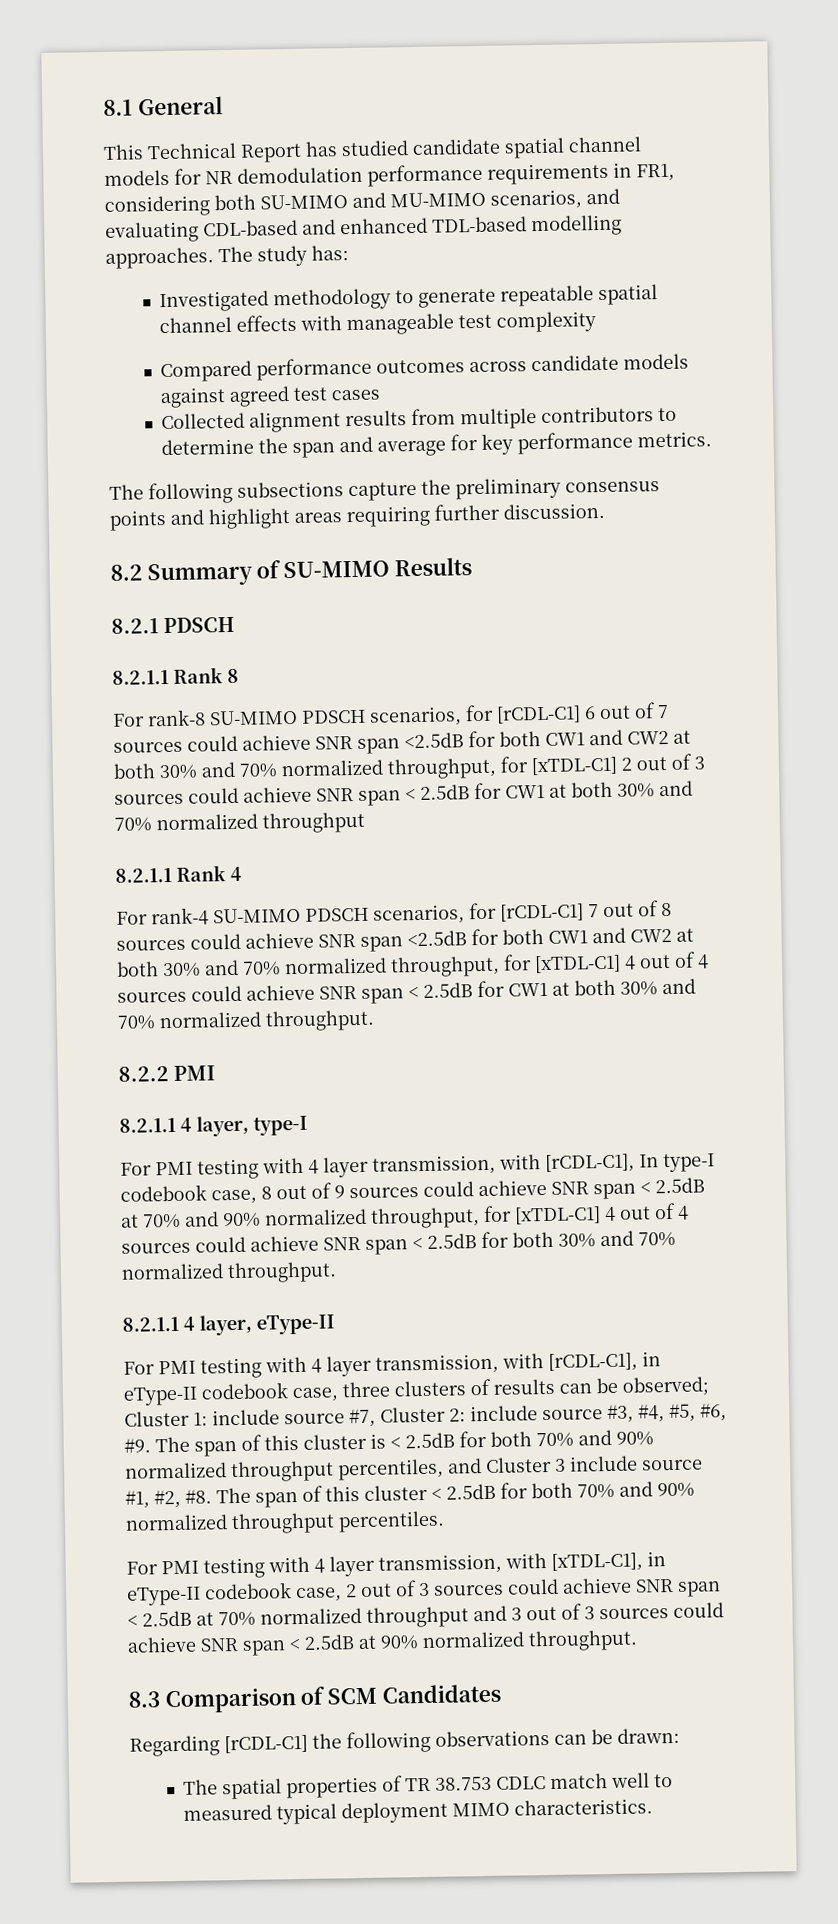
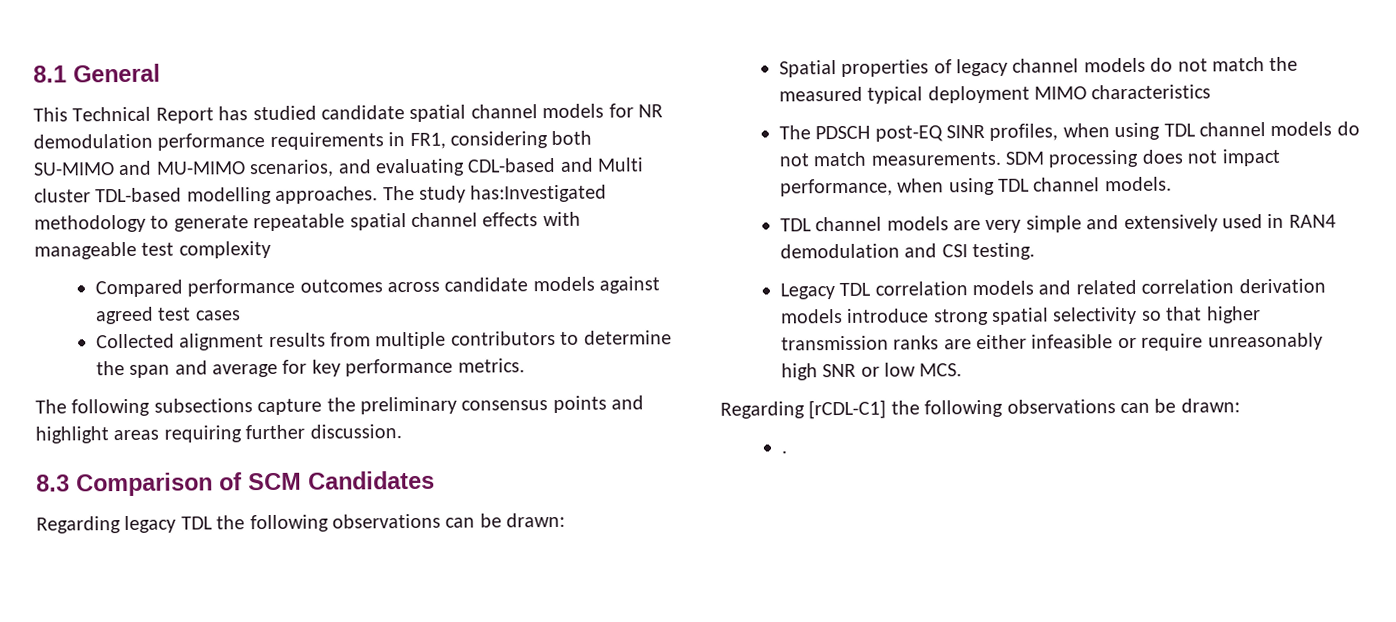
[340,217,428,235] enhanced -> [597,157,645,172] [34,188,91,203] Multi cluster
[311,245,349,261] [158,290,269,313] has: // Investigated -> [470,184,608,203] has:Investigated
[110,557,472,587] [111,616,236,634] [112,667,239,685] [112,702,669,727] [113,729,691,754] [113,753,705,780] [114,780,693,806] [114,811,365,834] [115,865,242,883] [116,900,672,926] [116,927,694,952] [116,951,709,978] [117,978,696,1004] [117,1009,375,1032] [118,1065,216,1082] [119,1115,308,1137] [120,1153,715,1180] [120,1177,705,1205] [121,1202,689,1229] [121,1230,676,1255] [121,1261,337,1284] [122,1314,335,1336] [123,1351,661,1379] [123,1376,709,1406] [124,1403,727,1428] [124,1429,654,1457] [125,1455,703,1483] [125,1481,695,1509] [125,1510,445,1535] [126,1551,666,1579] [127,1577,721,1606] [127,1602,724,1628] [127,1629,638,1656] // 8.2 Summary of SU-MIMO Results // 8.2.1 PDSCH // 8.2.1.1 Rank 8 // For rank-8 SU-MIMO PDSCH scenarios, for [rCDL-C1] 6 out of 7 sources could achieve SNR span <2.5dB for both CW1 and CW2 at both 30% and 70% normalized throughput, for [xTDL-C1] 2 out of 3 sources could achieve SNR span < 2.5dB for CW1 at both 30% and 70% normalized throughput // 8.2.1.1 Rank 4 // For rank-4 SU-MIMO PDSCH scenarios, for [rCDL-C1] 7 out of 8 sources could achieve SNR span <2.5dB for both CW1 and CW2 at both 30% and 70% normalized throughput, for [xTDL-C1] 4 out of 4 sources could achieve SNR span < 2.5dB for CW1 at both 30% and 70% normalized throughput. // 8.2.2 PMI // 8.2.1.1 4 layer, type-I // For PMI testing with 4 layer transmission, with [rCDL-C1], In type-I codebook case, 8 out of 9 sources could achieve SNR span < 2.5dB at 70% and 90% normalized throughput, for [xTDL-C1] 4 out of 4 sources could achieve SNR span < 2.5dB for both 30% and 70% normalized throughput. // 8.2.1.1 4 layer, eType-II // For PMI testing with 4 layer transmission, with [rCDL-C1], in eType-II codebook case, three clusters of results can be observed; Cluster 1: include source #7, Cluster 2: include source #3, #4, #5, #6, #9. The span of this cluster is < 2.5dB for both 70% and 90% normalized throughput percentiles, and Cluster 3 include source #1, #2, #8. The span of this cluster < 2.5dB for both 70% and 90% normalized throughput percentiles. // For PMI testing with 4 layer transmission, with [xTDL-C1], in eType-II codebook case, 2 out of 3 sources could achieve SNR span < 2.5dB at 70% normalized throughput and 3 out of 3 sources could achieve SNR span < 2.5dB at 90% normalized throughput. -> (402, 431) none
(501, 1693) none -> [36,512,566,534] [778,56,1299,78] [778,84,1212,104] [778,121,1360,142] [778,148,1281,168] [779,176,1172,197] [779,213,1336,233] [779,242,1036,261] [779,278,1326,300] [779,306,1261,326] [780,332,1323,351] [780,362,963,381] // Regarding legacy TDL the following observations can be drawn: // Spatial properties of legacy channel models do not match the measured typical deployment MIMO characteristics // The PDSCH post-EQ SINR profiles, when using TDL channel models do not match measurements. SDM processing does not impact performance, when using TDL channel models. // TDL channel models are very simple and extensively used in RAN4 demodulation and CSI testing. // Legacy TDL correlation models and related correlation derivation models introduce strong spatial selectivity so that higher transmission ranks are either infeasible or require unreasonably high SNR or low MCS.
[182,1772,673,1800] [182,1798,653,1825] The spatial properties of TR 38.753 CDLC match well to measured typical deployment MIMO characteristics. -> [780,450,787,454] .

